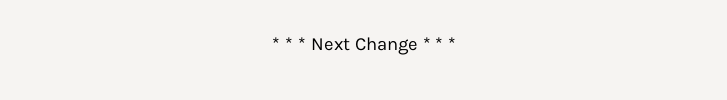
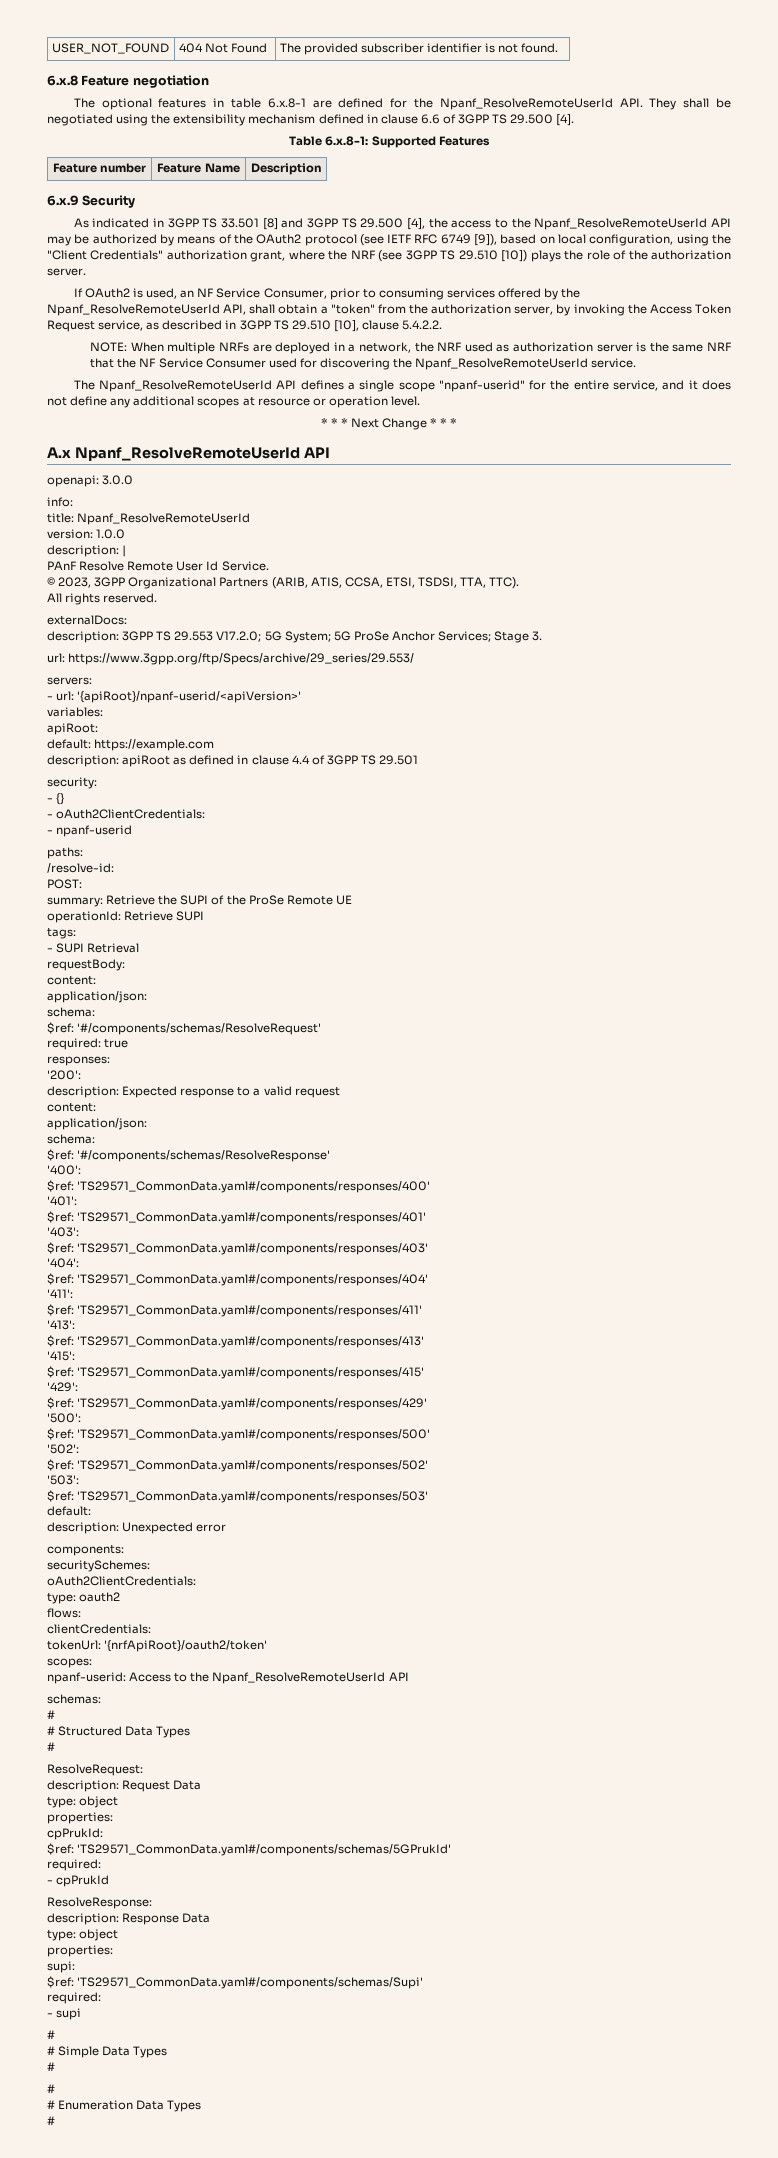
(271, 43) none -> [51,43,169,54] [178,43,267,53] [279,43,559,55] [47,75,209,88] [73,98,731,110] [47,114,575,126] [289,136,490,148] [52,163,147,173] [157,163,240,173] [250,163,322,175] [47,195,136,208] [73,218,732,230] [47,234,731,246] [47,250,731,262] [47,268,86,276] [73,288,581,300] [47,304,731,316] [47,320,443,332] [90,342,732,354] [90,358,637,370] [73,380,732,392] [47,396,420,408] USER_NOT_FOUND | 404 Not Found | The provided subscriber identifier is not found. // 6.x.8 Feature negotiation // The optional features in table 6.x.8-1 are defined for the Npanf_ResolveRemoteUserId API. They shall be negotiated using the extensibility mechanism defined in clause 6.6 of 3GPP TS 29.500 [4]. // Table 6.x.8-1: Supported Features // Feature number | Feature Name | Description // 6.x.9 Security // As indicated in 3GPP TS 33.501 [8] and 3GPP TS 29.500 [4], the access to the Npanf_ResolveRemoteUserId API may be authorized by means of the OAuth2 protocol (see IETF RFC 6749 [9]), based on local configuration, using the "Client Credentials" authorization grant, where the NRF (see 3GPP TS 29.510 [10]) plays the role of the authorization server. // If OAuth2 is used, an NF Service Consumer, prior to consuming services offered by the Npanf_ResolveRemoteUserId API, shall obtain a "token" from the authorization server, by invoking the Access Token Request service, as described in 3GPP TS 29.510 [10], clause 5.4.2.2. // NOTE: When multiple NRFs are deployed in a network, the NRF used as authorization server is the same NRF that the NF Service Consumer used for discovering the Npanf_ResolveRemoteUserId service. // The Npanf_ResolveRemoteUserId API defines a single scope "npanf-userid" for the entire service, and it does not define any additional scopes at resource or operation level. //
(457, 43) none -> [47,447,330,461] [47,475,134,487] [47,497,73,507] [47,513,251,525] [47,529,126,539] [47,545,127,557] [47,561,269,571] [47,577,520,589] [47,593,158,605] [47,615,127,625] [47,631,543,643] [47,653,415,665] [47,677,92,685] [47,691,302,703] [47,707,103,717] [47,723,98,735] [47,739,215,751] [47,755,419,767] [47,777,97,789] [47,793,65,805] [47,809,206,819] [47,825,133,837] [47,847,83,859] [47,863,114,873] [47,879,82,889] [47,895,352,907] [47,911,205,923] [47,928,76,939] [47,943,140,953] [47,959,125,971] [47,976,96,985] [47,991,147,1003] [47,1007,95,1017] [47,1022,322,1035] [47,1038,129,1050] [47,1056,110,1066] [47,1070,81,1080] [47,1086,340,1098] [47,1103,96,1112] [47,1118,147,1130] [47,1134,95,1144] [47,1149,331,1162] [47,1165,81,1175] [47,1180,431,1193] [47,1196,77,1206] [47,1211,427,1224] [47,1227,79,1237] [47,1242,429,1255] [47,1258,79,1268] [47,1273,429,1286] [47,1289,73,1298] [47,1304,423,1317] [47,1320,75,1330] [47,1335,425,1348] [47,1351,75,1361] [47,1366,425,1379] [47,1382,78,1392] [47,1397,428,1410] [47,1413,81,1423] [47,1428,431,1441] [47,1444,79,1454] [47,1459,429,1472] [47,1475,79,1485] [47,1490,429,1503] [47,1506,91,1516] [47,1522,227,1534] [47,1545,124,1556] [47,1560,150,1572] [47,1576,196,1586] [47,1592,121,1604] [47,1608,81,1618] [47,1624,151,1634] [47,1640,268,1652] [47,1658,92,1668] [47,1672,409,1684] [47,1694,101,1704] [47,1710,55,1719] [47,1726,191,1738] [47,1742,55,1751] [47,1764,143,1776] [47,1780,202,1792] [47,1796,119,1808] [47,1812,113,1824] [47,1828,103,1840] [47,1843,452,1856] [47,1859,101,1871] [47,1875,110,1887] [47,1897,152,1909] [47,1913,211,1925] [47,1929,119,1941] [47,1945,113,1957] [47,1961,75,1973] [47,1976,424,1989] [47,1992,101,2004] [47,2008,82,2020] [47,2030,55,2039] [47,2046,168,2058] [47,2062,55,2071] [47,2084,55,2093] [47,2100,202,2112] [47,2116,55,2125] // A.x Npanf_ResolveRemoteUserId API // openapi: 3.0.0 // info: // title: Npanf_ResolveRemoteUserId // version: 1.0.0 // description: | // PAnF Resolve Remote User Id Service. // © 2023, 3GPP Organizational Partners (ARIB, ATIS, CCSA, ETSI, TSDSI, TTA, TTC). // All rights reserved. // externalDocs: // description: 3GPP TS 29.553 V17.2.0; 5G System; 5G ProSe Anchor Services; Stage 3. // url: https://www.3gpp.org/ftp/Specs/archive/29_series/29.553/ // servers: // - url: '{apiRoot}/npanf-userid/<apiVersion>' // variables: // apiRoot: // default: https://example.com // description: apiRoot as defined in clause 4.4 of 3GPP TS 29.501 // security: // - {} // - oAuth2ClientCredentials: // - npanf-userid // paths: // /resolve-id: // POST: // summary: Retrieve the SUPI of the ProSe Remote UE // operationId: Retrieve SUPI // tags: // - SUPI Retrieval // requestBody: // content: // application/json: // schema: // $ref: '#/components/schemas/ResolveRequest' // required: true // responses: // '200': // description: Expected response to a valid request // content: // application/json: // schema: // $ref: '#/components/schemas/ResolveResponse' // '400': // $ref: 'TS29571_CommonData.yaml#/components/responses/400' // '401': // $ref: 'TS29571_CommonData.yaml#/components/responses/401' // '403': // $ref: 'TS29571_CommonData.yaml#/components/responses/403' // '404': // $ref: 'TS29571_CommonData.yaml#/components/responses/404' // '411': // $ref: 'TS29571_CommonData.yaml#/components/responses/411' // '413': // $ref: 'TS29571_CommonData.yaml#/components/responses/413' // '415': // $ref: 'TS29571_CommonData.yaml#/components/responses/415' // '429': // $ref: 'TS29571_CommonData.yaml#/components/responses/429' // '500': // $ref: 'TS29571_CommonData.yaml#/components/responses/500' // '502': // $ref: 'TS29571_CommonData.yaml#/components/responses/502' // '503': // $ref: 'TS29571_CommonData.yaml#/components/responses/503' // default: // description: Unexpected error // components: // securitySchemes: // oAuth2ClientCredentials: // type: oauth2 // flows: // clientCredentials: // tokenUrl: '{nrfApiRoot}/oauth2/token' // scopes: // npanf-userid: Access to the Npanf_ResolveRemoteUserId API // schemas: // # // # Structured Data Types // # // ResolveRequest: // description: Request Data // type: object // properties: // cpPrukId: // $ref: 'TS29571_CommonData.yaml#/components/schemas/5GPrukId' // required: // - cpPrukId // ResolveResponse: // description: Response Data // type: object // properties: // supi: // $ref: 'TS29571_CommonData.yaml#/components/schemas/Supi' // required: // - supi // # // # Simple Data Types // # // # // # Enumeration Data Types // #

